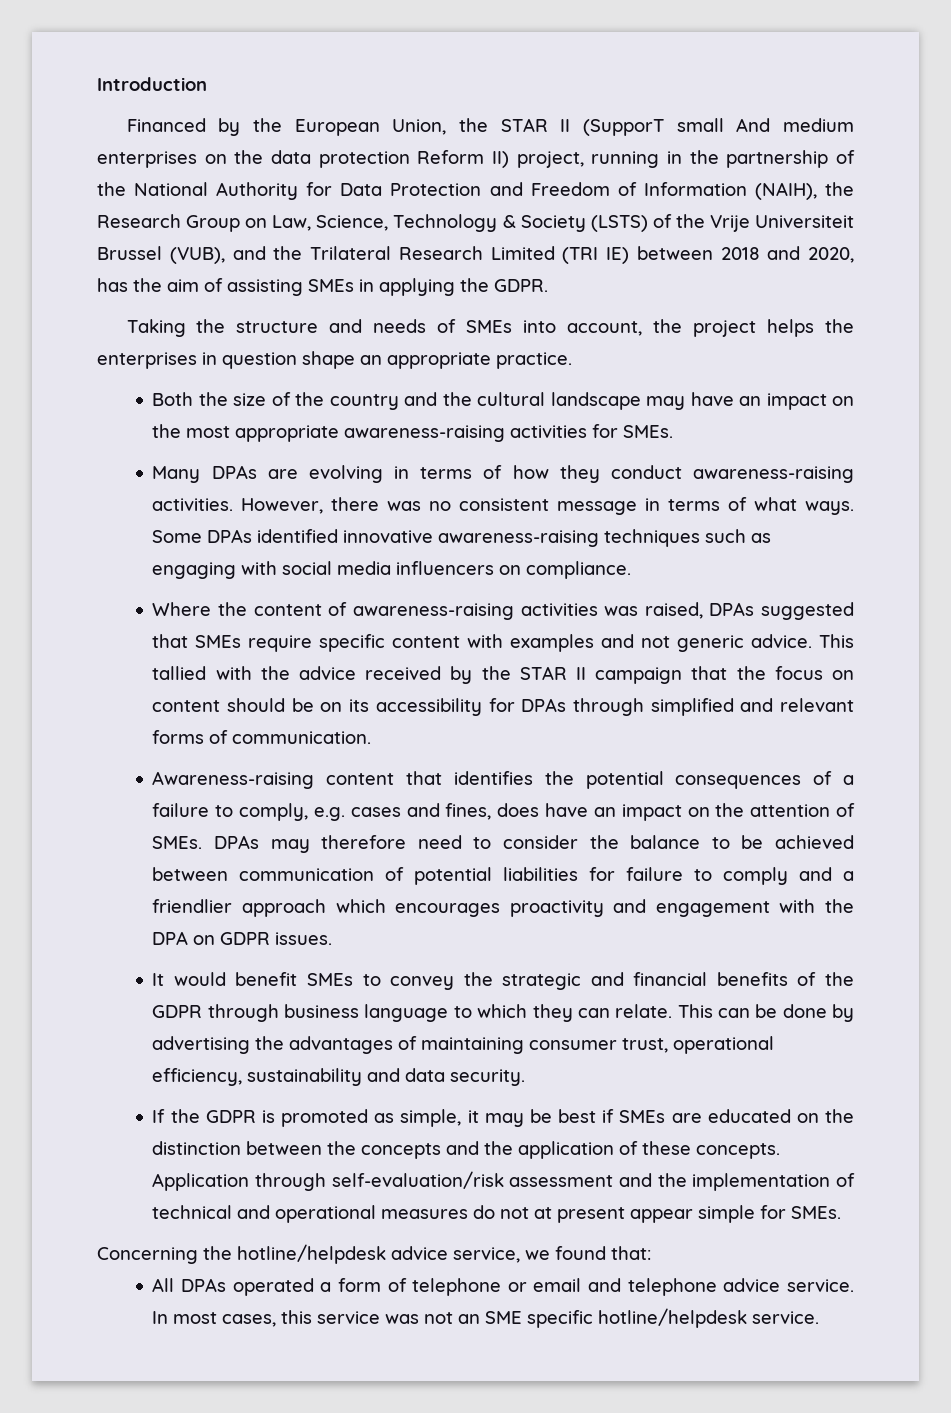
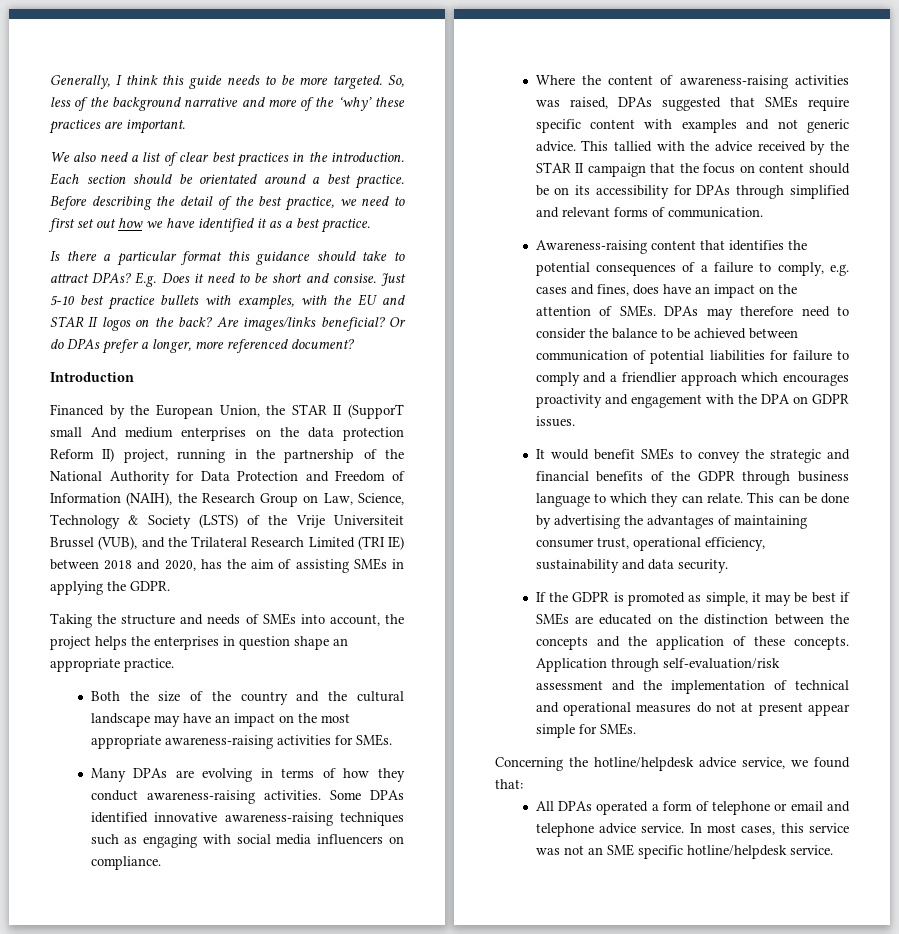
(97, 84) none -> [50,75,405,89] [50,96,406,111] [49,119,185,134] [50,152,404,167] [50,173,404,189] [50,196,405,211] [48,218,370,233] [50,251,405,266] [50,272,407,287] [50,294,405,310] [50,316,407,331] [50,338,355,354] Generally, I think this guide needs to be more targeted. So, less of the background narrative and more of the ‘why’ these practices are important. // We also need a list of clear best practices in the introduction. Each section should be orientated around a best practice. Before describing the detail of the best practice, we need to first set out how we have identified it as a best practice. // Is there a particular format this guidance should take to attract DPAs? E.g. Does it need to be short and consise. Just 5-10 best practice bullets with examples, with the EU and STAR II logos on the back? Are images/links beneficial? Or do DPAs prefer a longer, more referenced document? //
[241,497,854,515] However, there was no consistent message in terms of what ways. -> (321, 795) none

